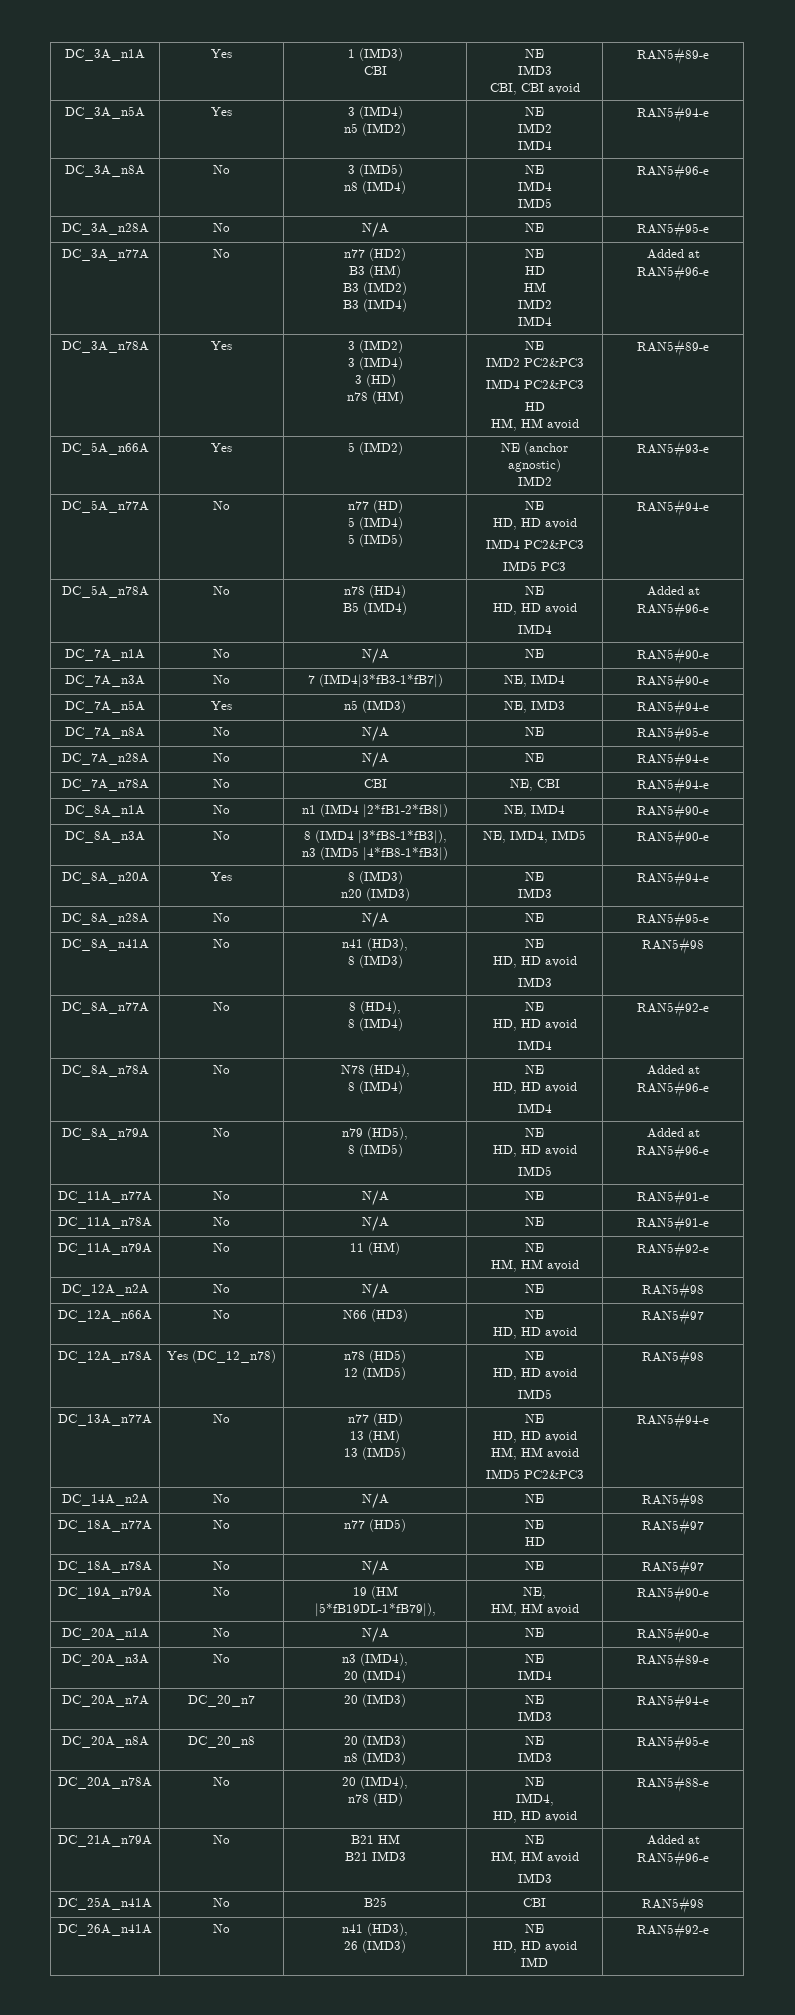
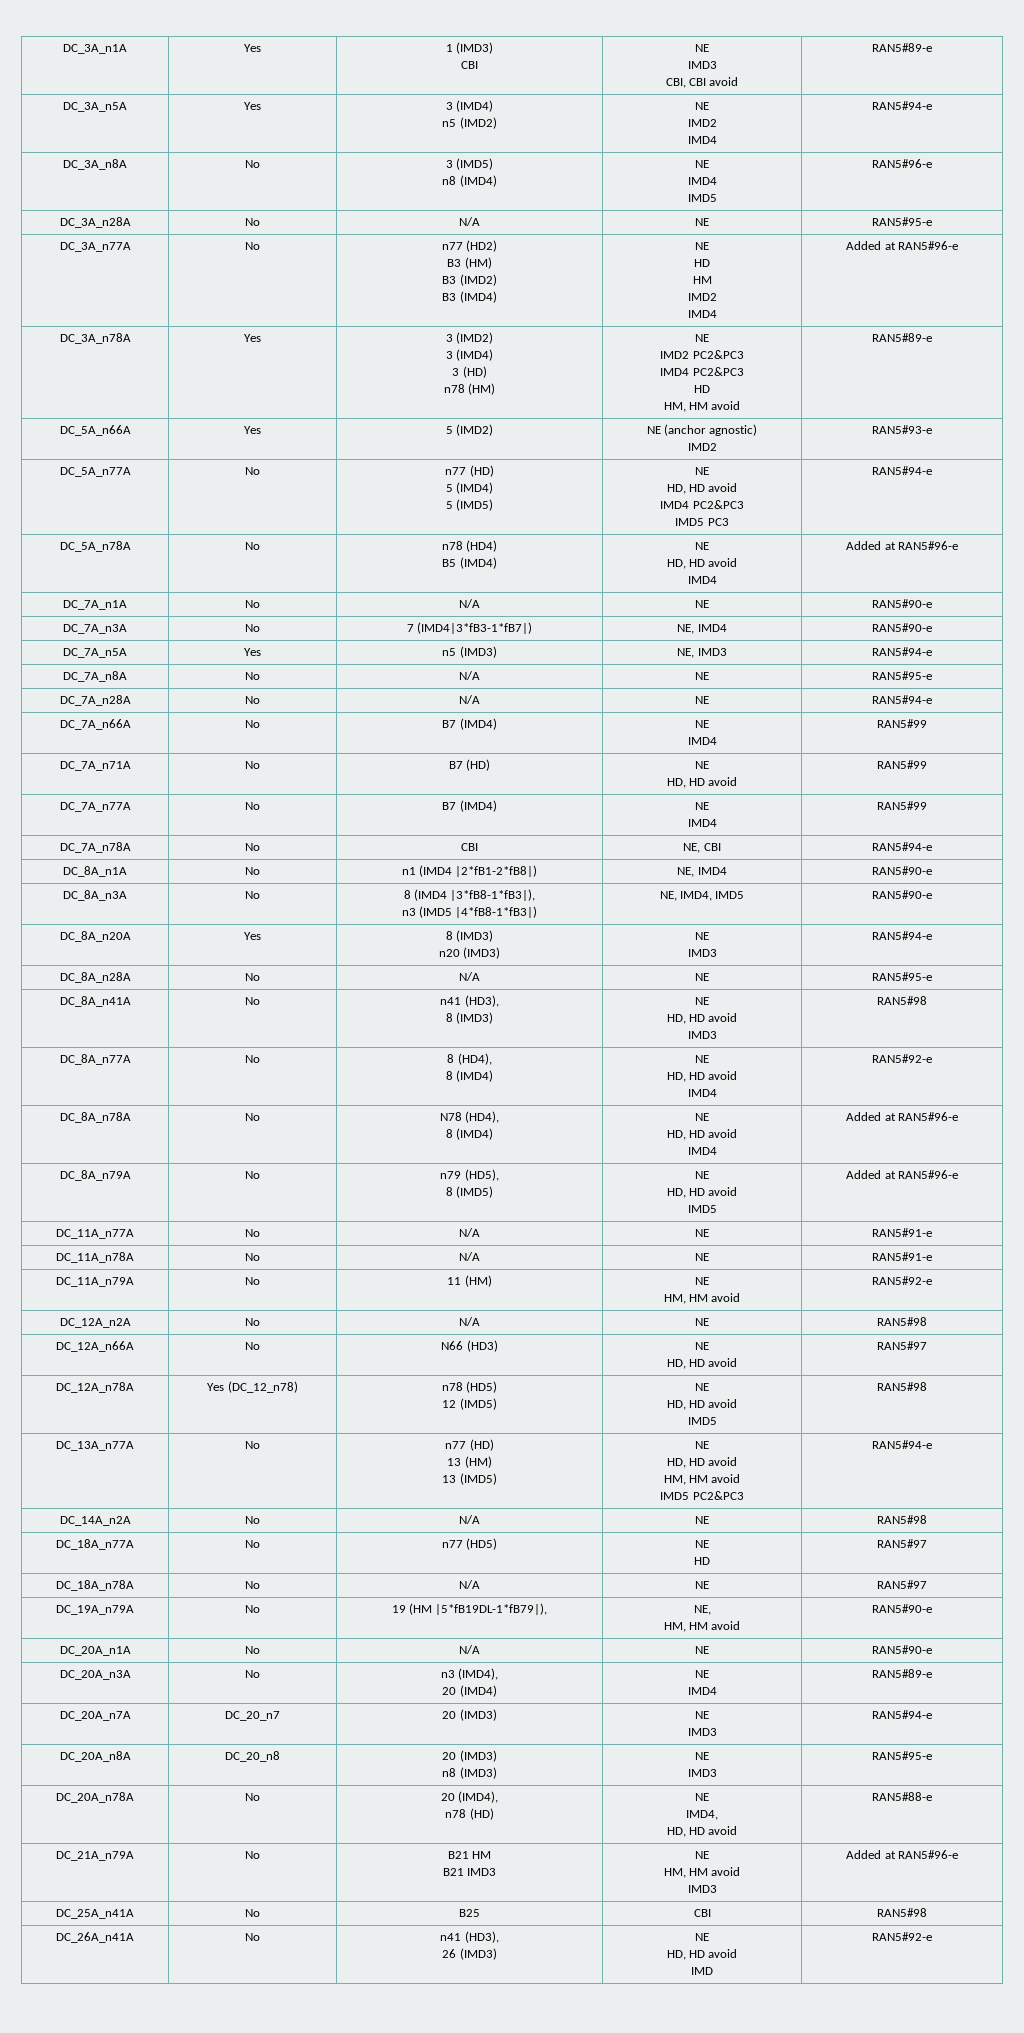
(709, 759) none -> [59,719,131,730] [245,720,260,728] [442,718,497,730] [695,720,709,728] [687,737,717,745] [877,719,927,728] [59,761,131,771] [245,761,260,769] [448,759,491,771] [695,761,709,769] [666,777,738,788] [877,760,927,769] [59,802,131,812] [245,802,260,810] [442,800,497,812] [695,802,709,810] [687,819,717,827] [877,801,927,810] // DC_7A_n66A | No | B7 (IMD4) | NE // IMD4 | RAN5#99 // DC_7A_n71A | No | B7 (HD) | NE // HD, HD avoid | RAN5#99 // DC_7A_n77A | No | B7 (IMD4) | NE // IMD4 | RAN5#99

